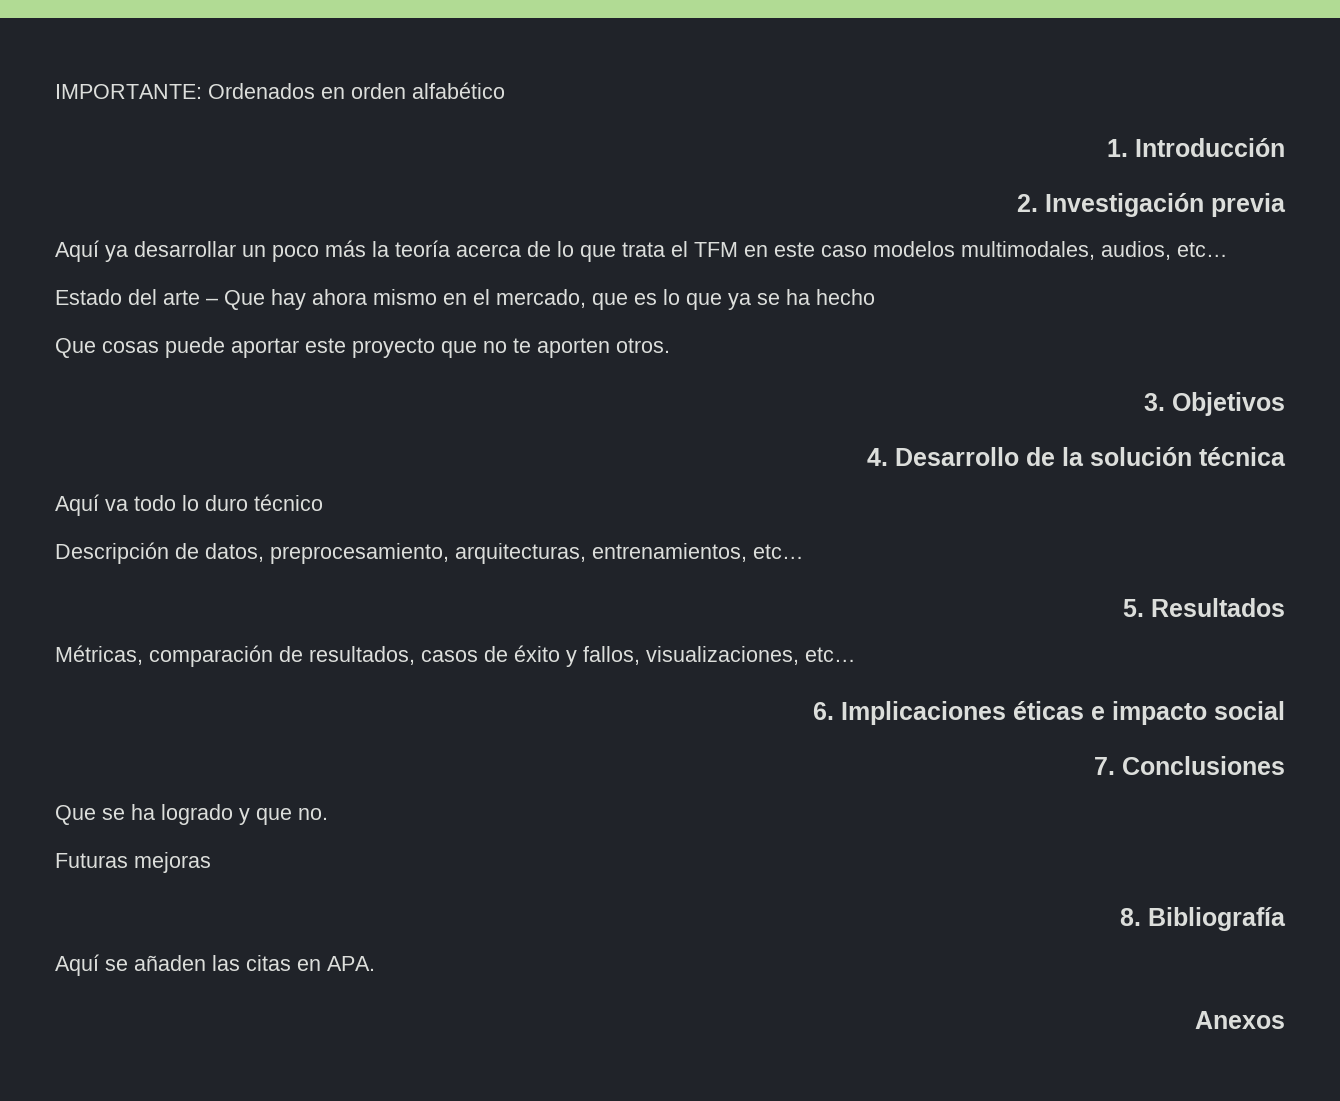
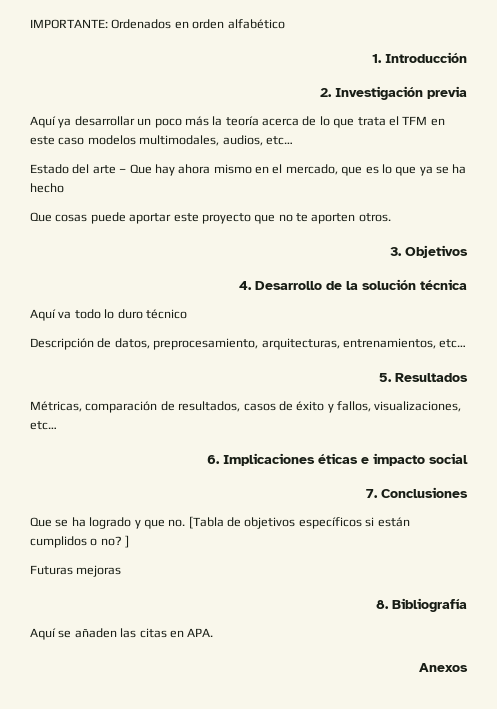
(328, 814) none -> [188,516,410,529] [30,535,130,548] [Tabla de objetivos específicos si están cumplidos o no? ]

